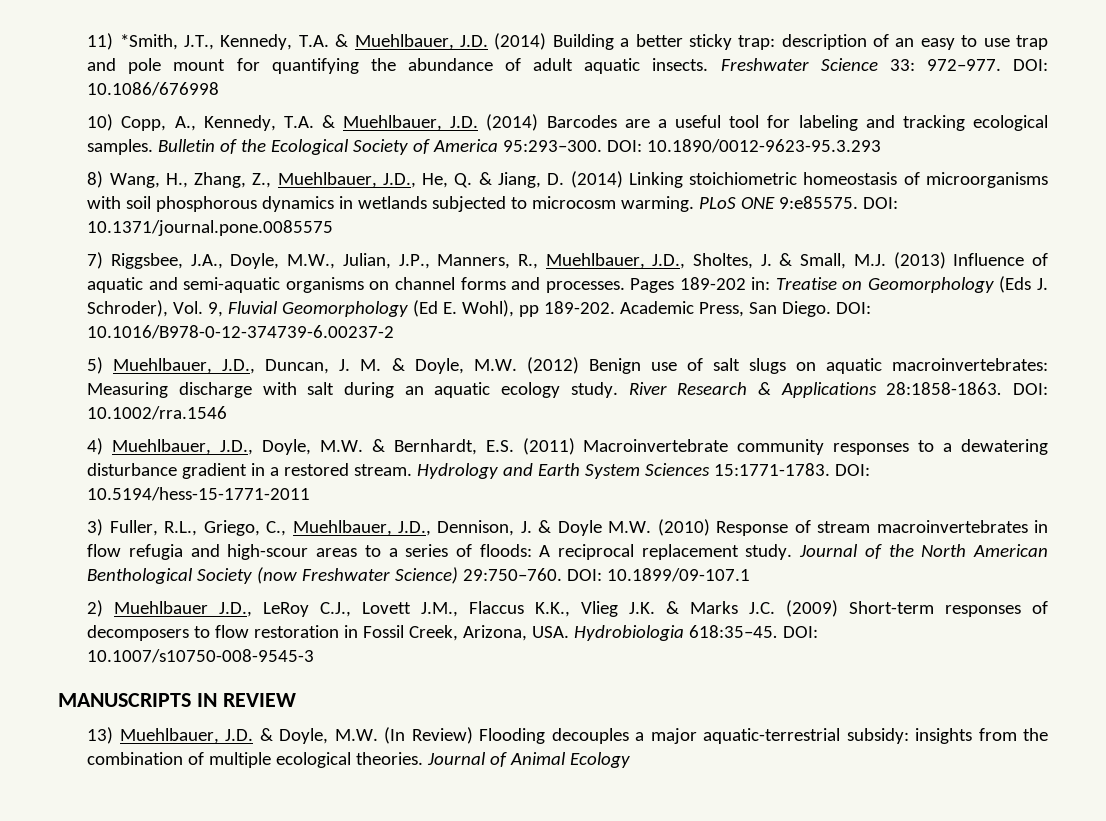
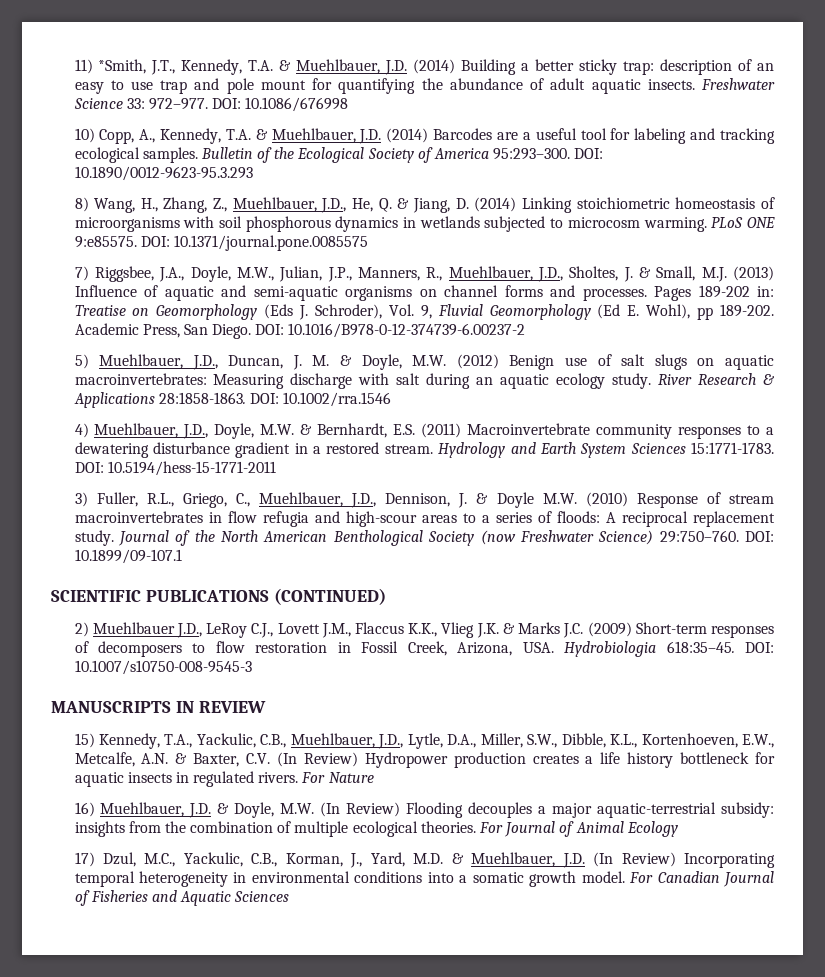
(751, 575) none -> [51,588,386,605] // SCIENTIFIC PUBLICATIONS (CONTINUED)
[87,727,114,744] 13) -> [74,733,775,749] [74,752,775,768] [74,771,374,787] [74,802,95,817] 15) Kennedy, T.A., Yackulic, C.B., Muehlbauer, J.D., Lytle, D.A., Miller, S.W., Dibble, K.L., Kortenhoeven, E.W., Metcalfe, A.N. & Baxter, C.V. (In Review) Hydropower production creates a life history bottleneck for aquatic insects in regulated rivers. For Nature // 16)
(424, 758) none -> [479,822,504,833] For
(631, 760) none -> [74,852,776,868] [74,871,774,887] [74,890,290,906] // 17) Dzul, M.C., Yackulic, C.B., Korman, J., Yard, M.D. & Muehlbauer, J.D. (In Review) Incorporating temporal heterogeneity in environmental conditions into a somatic growth model. For Canadian Journal of Fisheries and Aquatic Sciences

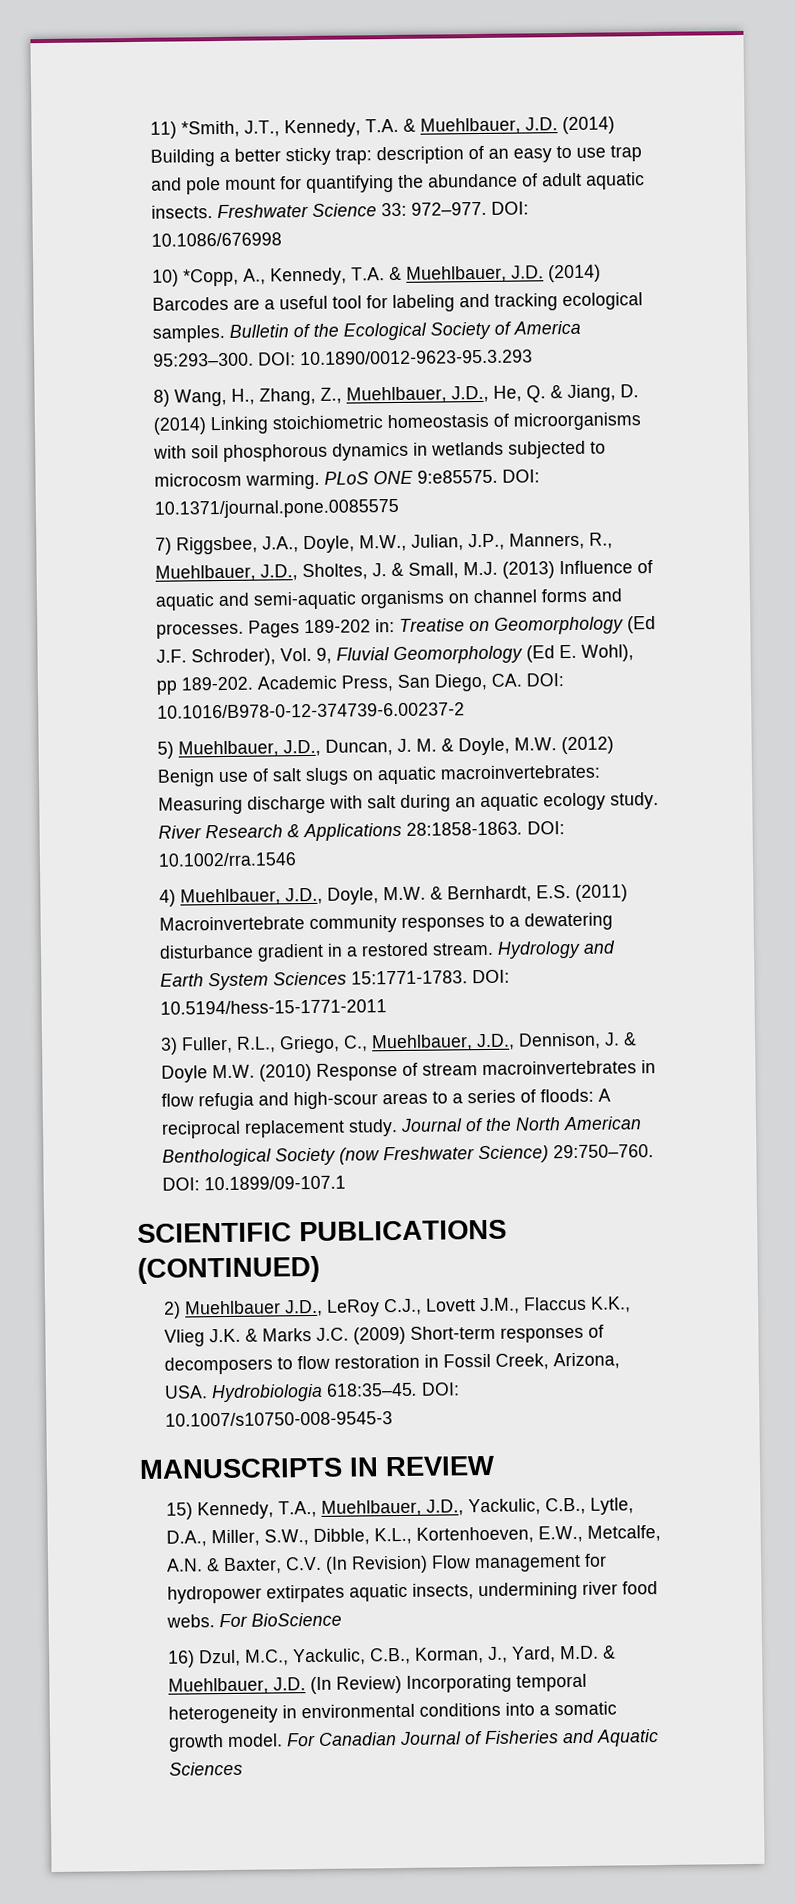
[99,129,135,144] Copp, -> [183,268,240,287] *Copp,
[264,304,309,320] (Eds J. -> [627,615,657,634] [156,649,188,663] (Ed J.F.
[212,324,252,339] Diego. -> [434,673,523,692] Diego, CA.
[196,733,404,749] Yackulic, C.B., Muehlbauer, J.D., -> [321,1497,587,1517] Muehlbauer, J.D., Yackulic, C.B.,
[303,752,775,768] [74,771,374,787] [74,802,774,818] [74,821,678,837] [74,852,95,867] Review) Hydropower production creates a life history bottleneck for aquatic insects in regulated rivers. For Nature // 16) Muehlbauer, J.D. & Doyle, M.W. (In Review) Flooding decouples a major aquatic-terrestrial subsidy: insights from the combination of multiple ecological theories. For Journal of Animal Ecology // 17) -> [351,1553,608,1574] [167,1581,659,1604] [166,1612,343,1628] [168,1650,196,1668] Revision) Flow management for hydropower extirpates aquatic insects, undermining river food webs. For BioScience // 16)

